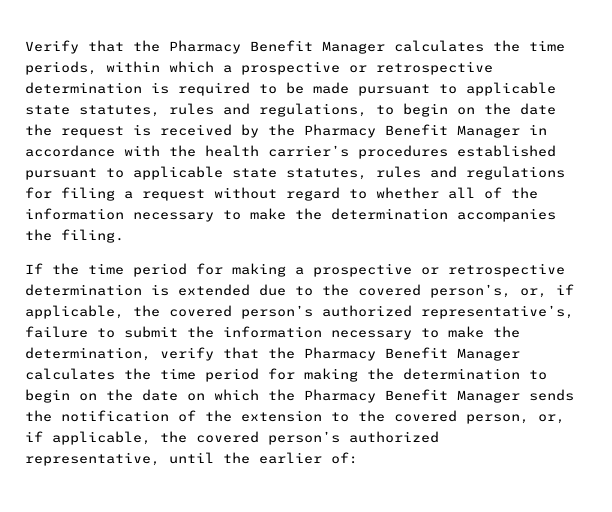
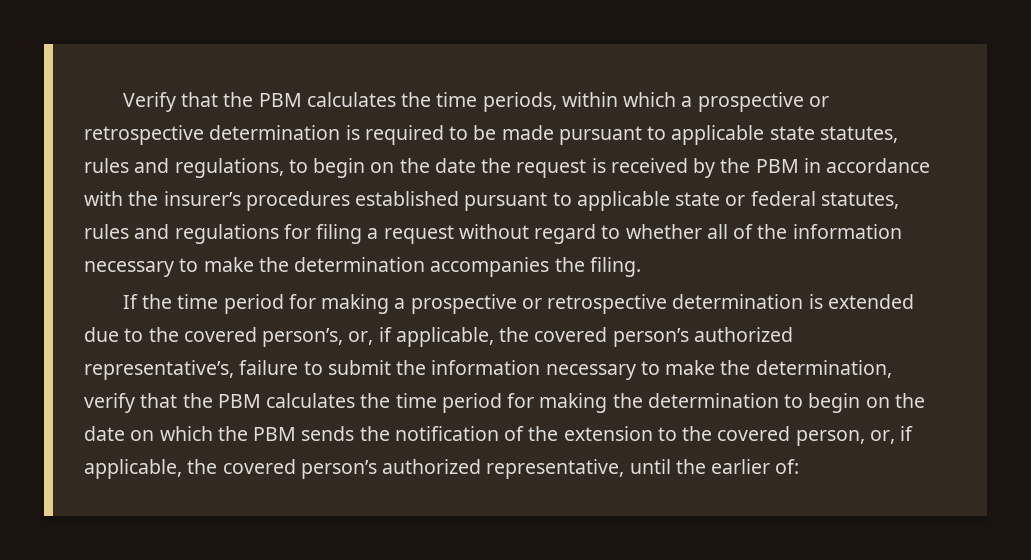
[169,40,385,54] Pharmacy Benefit Manager -> [258,93,302,107] PBM
[304,124,520,138] Pharmacy Benefit Manager -> [755,159,799,173] PBM
[205,145,349,157] health carrier’s -> [163,191,241,206] insurer’s
(277, 173) none -> [725,191,816,206] or federal
[304,347,520,361] Pharmacy Benefit Manager -> [217,394,261,408] PBM
[304,389,520,403] Pharmacy Benefit Manager -> [253,427,297,441] PBM

